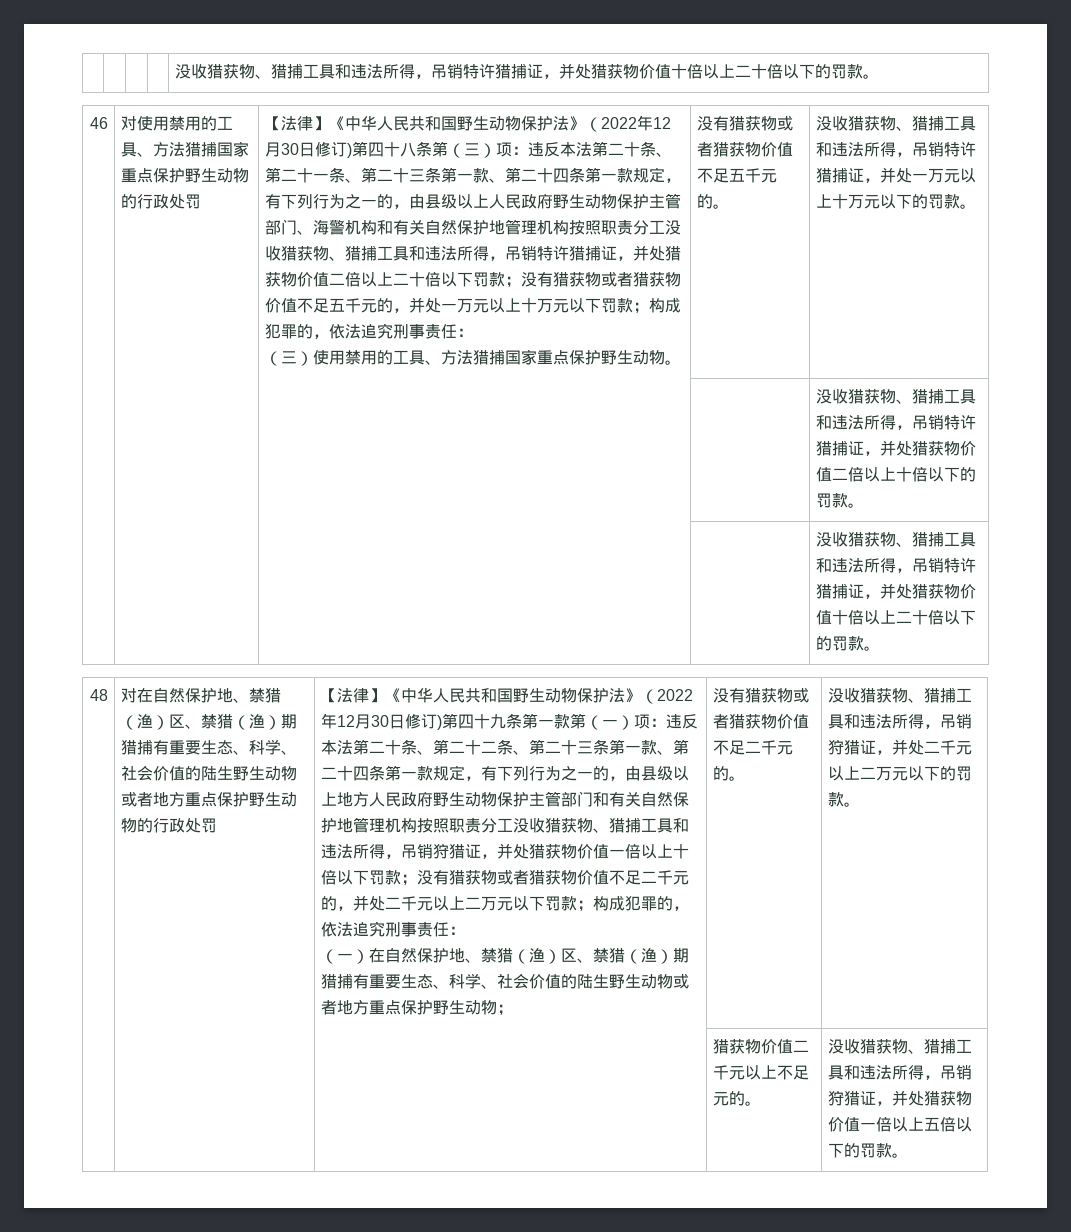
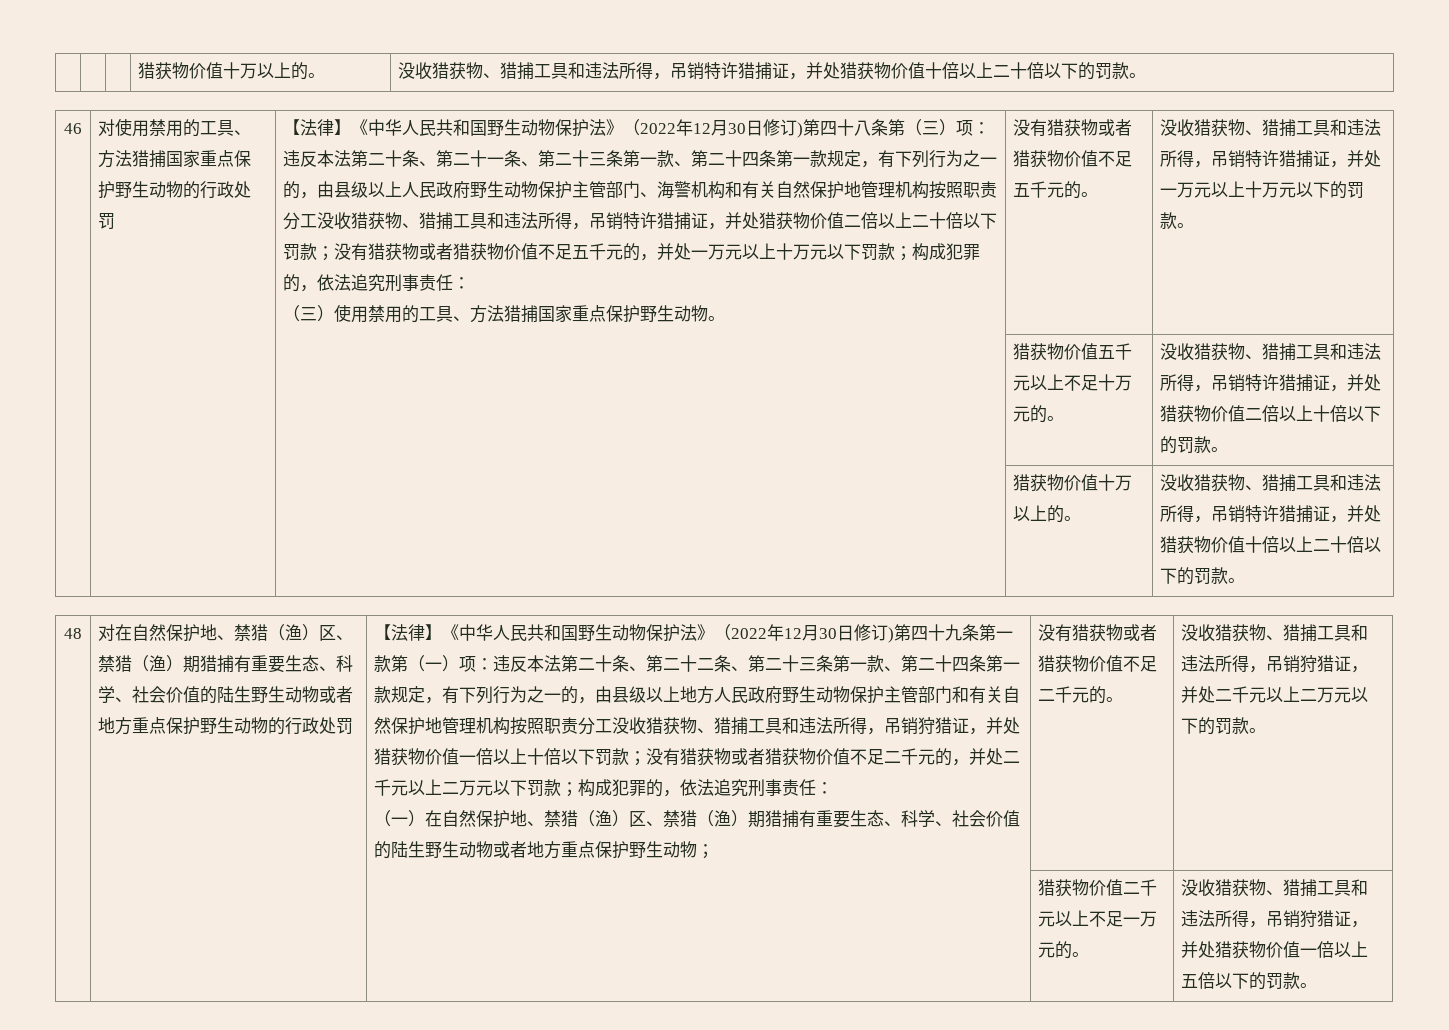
(174, 71) | | | -> [138,62,326,80] | | | 猎获物价值十万以上的。
(976, 206) none -> [1013,343,1133,361] [1013,374,1133,391] [1013,405,1065,423] 猎获物价值五千元以上不足十万元的。
(864, 505) none -> [1013,474,1133,492] [1013,505,1082,523] 猎获物价值十万以上的。
(809, 1072) none -> [1123,911,1158,927] 一万

